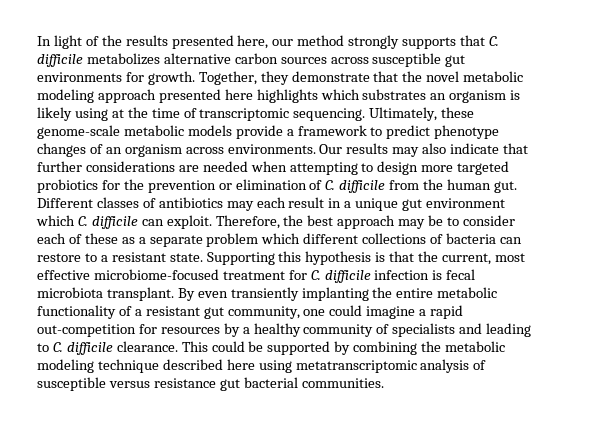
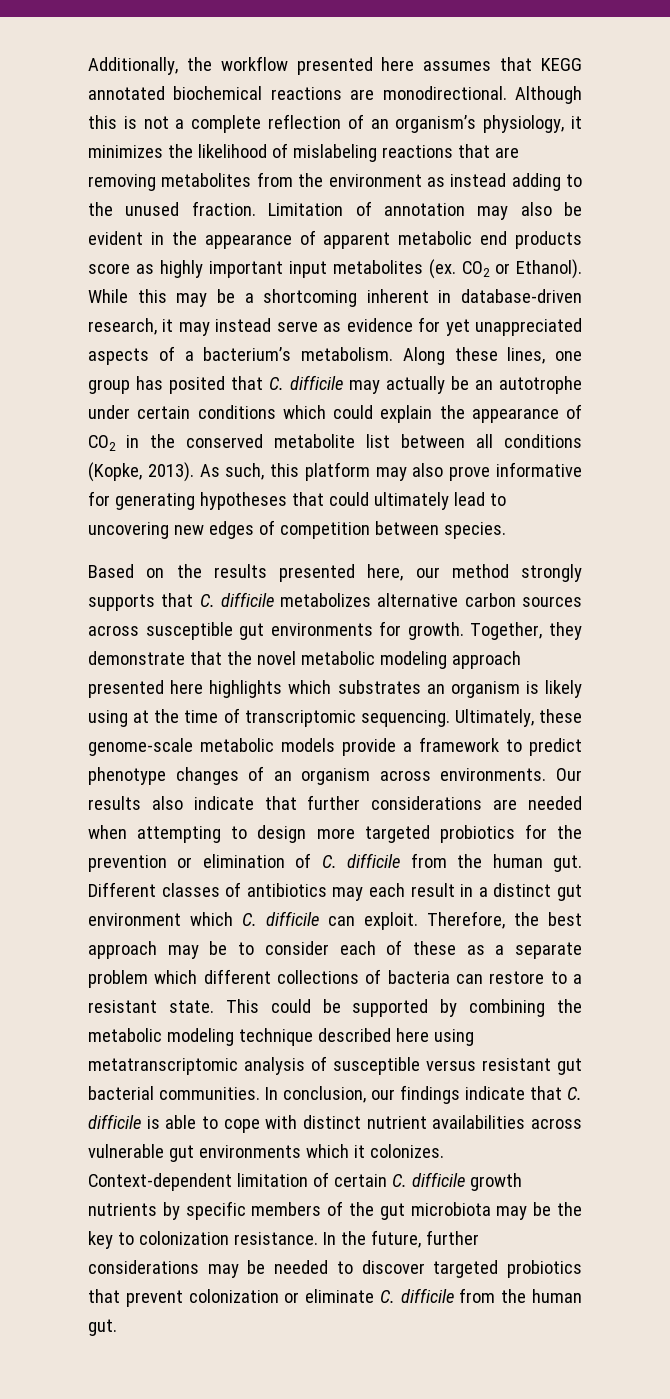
[37,35,99,49] In light of -> [88,56,582,75] [88,86,582,104] [88,114,582,133] [88,143,519,162] [88,172,582,191] [88,201,582,220] [88,230,582,249] [88,259,582,279] [88,289,582,307] [88,317,582,336] [88,346,582,365] [88,375,582,394] [88,404,582,423] [88,434,582,451] [88,462,582,482] [88,491,506,510] [88,520,506,539] [88,564,165,578] Additionally, the workflow presented here assumes that KEGG annotated biochemical reactions are monodirectional. Although this is not a complete reflection of an organism’s physiology, it minimizes the likelihood of mislabeling reactions that are removing metabolites from the environment as instead adding to the unused fraction. Limitation of annotation may also be evident in the appearance of apparent metabolic end products score as highly important input metabolites (ex. CO2 or Ethanol). While this may be a shortcoming inherent in database-driven research, it may instead serve as evidence for yet unappreciated aspects of a bacterium’s metabolism. Along these lines, one group has posited that C. difficile may actually be an autotrophe under certain conditions which could explain the appearance of CO2 in the conserved metabolite list between all conditions (Kopke, 2013). As such, this platform may also prove informative for generating hypotheses that could ultimately lead to uncovering new edges of competition between species. // Based on
[392,147,420,157] may -> (141, 803) none
[355,198,399,211] unique -> [493,883,552,897] distinct
[206,251,525,265] [37,269,476,283] [37,287,498,301] [37,305,464,319] [37,323,532,337] [37,341,178,355] Supporting this hypothesis is that the current, most effective microbiome-focused treatment for C. difficile infection is fecal microbiota transplant. By even transiently implanting the entire metabolic functionality of a resistant gut community, one could imagine a rapid out-competition for resources by a healthy community of specialists and leading to C. difficile clearance. -> (214, 1006) none
[153,378,216,388] resistance -> [482,1058,551,1071] resistant
(384, 383) none -> [265,1085,582,1104] [88,1114,582,1133] [88,1144,444,1162] [88,1172,522,1191] [88,1201,582,1220] [88,1230,479,1249] [88,1260,582,1278] [88,1288,582,1307] [88,1319,117,1336] In conclusion, our findings indicate that C. difficile is able to cope with distinct nutrient availabilities across vulnerable gut environments which it colonizes. Context-dependent limitation of certain C. difficile growth nutrients by specific members of the gut microbiota may be the key to colonization resistance. In the future, further considerations may be needed to discover targeted probiotics that prevent colonization or eliminate C. difficile from the human gut.

